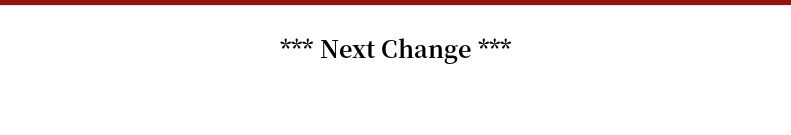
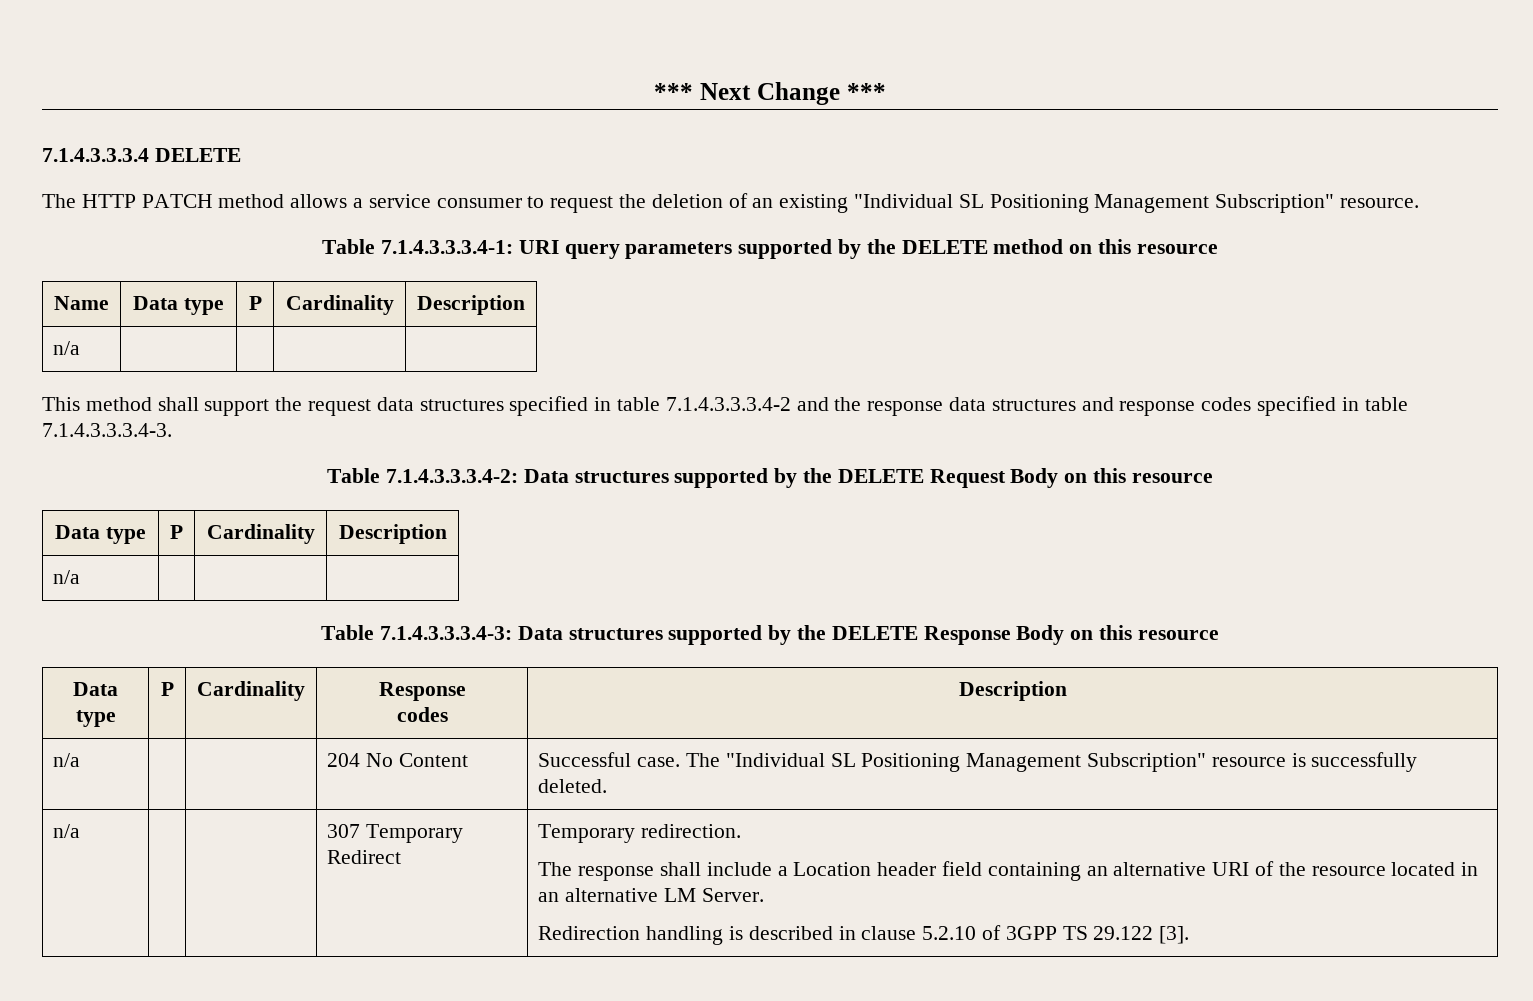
(512, 48) none -> [42,148,241,162] [42,193,1420,213] [322,239,1218,259] [54,296,109,310] [133,296,224,315] [248,296,262,310] [285,295,394,315] [417,295,525,315] [53,341,81,355] [42,396,1408,416] [42,423,172,437] [327,468,1213,488] [55,525,146,544] [170,525,183,539] [206,524,315,544] [338,524,447,544] [53,570,81,584] [321,625,1219,645] [73,682,118,696] [75,710,116,727] [160,682,174,696] [197,681,305,701] [378,682,466,701] [396,707,448,722] [958,681,1067,701] [53,753,81,767] [327,753,468,767] [538,752,1418,772] [538,779,608,793] [53,824,81,838] [327,824,464,843] [327,850,402,864] [538,824,742,843] [538,861,1479,881] [538,888,764,902] [538,925,1190,945] // 7.1.4.3.3.3.4 DELETE // The HTTP PATCH method allows a service consumer to request the deletion of an existing "Individual SL Positioning Management Subscription" resource. // Table 7.1.4.3.3.3.4-1: URI query parameters supported by the DELETE method on this resource // Name | Data type | P | Cardinality | Description // n/a | | | | // This method shall support the request data structures specified in table 7.1.4.3.3.3.4-2 and the response data structures and response codes specified in table 7.1.4.3.3.3.4-3. // Table 7.1.4.3.3.3.4-2: Data structures supported by the DELETE Request Body on this resource // Data type | P | Cardinality | Description // n/a | | | // Table 7.1.4.3.3.3.4-3: Data structures supported by the DELETE Response Body on this resource // Data type | P | Cardinality | Response // codes | Description // n/a | | | 204 No Content | Successful case. The "Individual SL Positioning Management Subscription" resource is successfully deleted. // n/a | | | 307 Temporary Redirect | Temporary redirection. // The response shall include a Location header field containing an alternative URI of the resource located in an alternative LM Server. // Redirection handling is described in clause 5.2.10 of 3GPP TS 29.122 [3].

